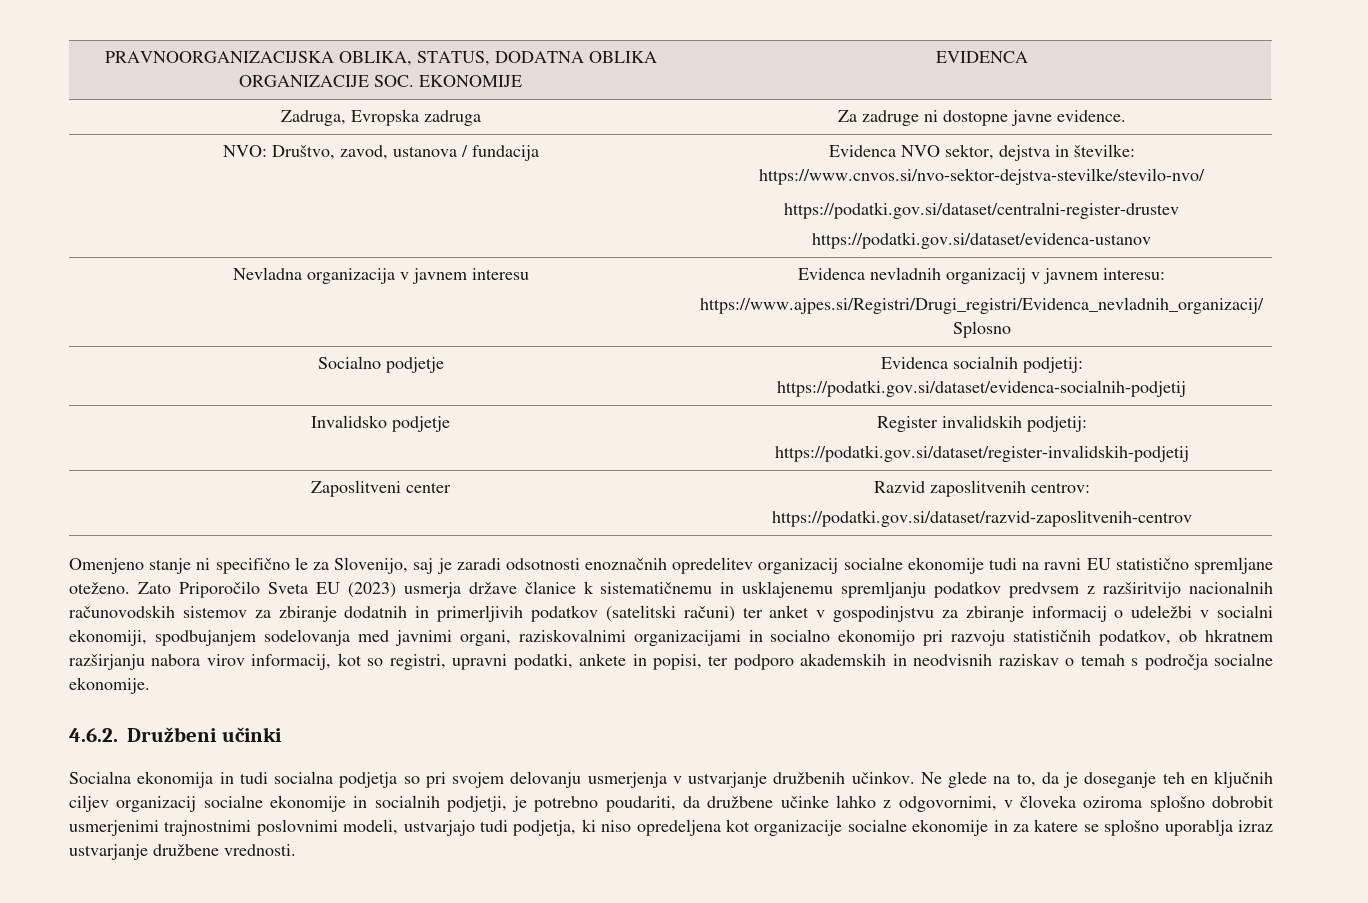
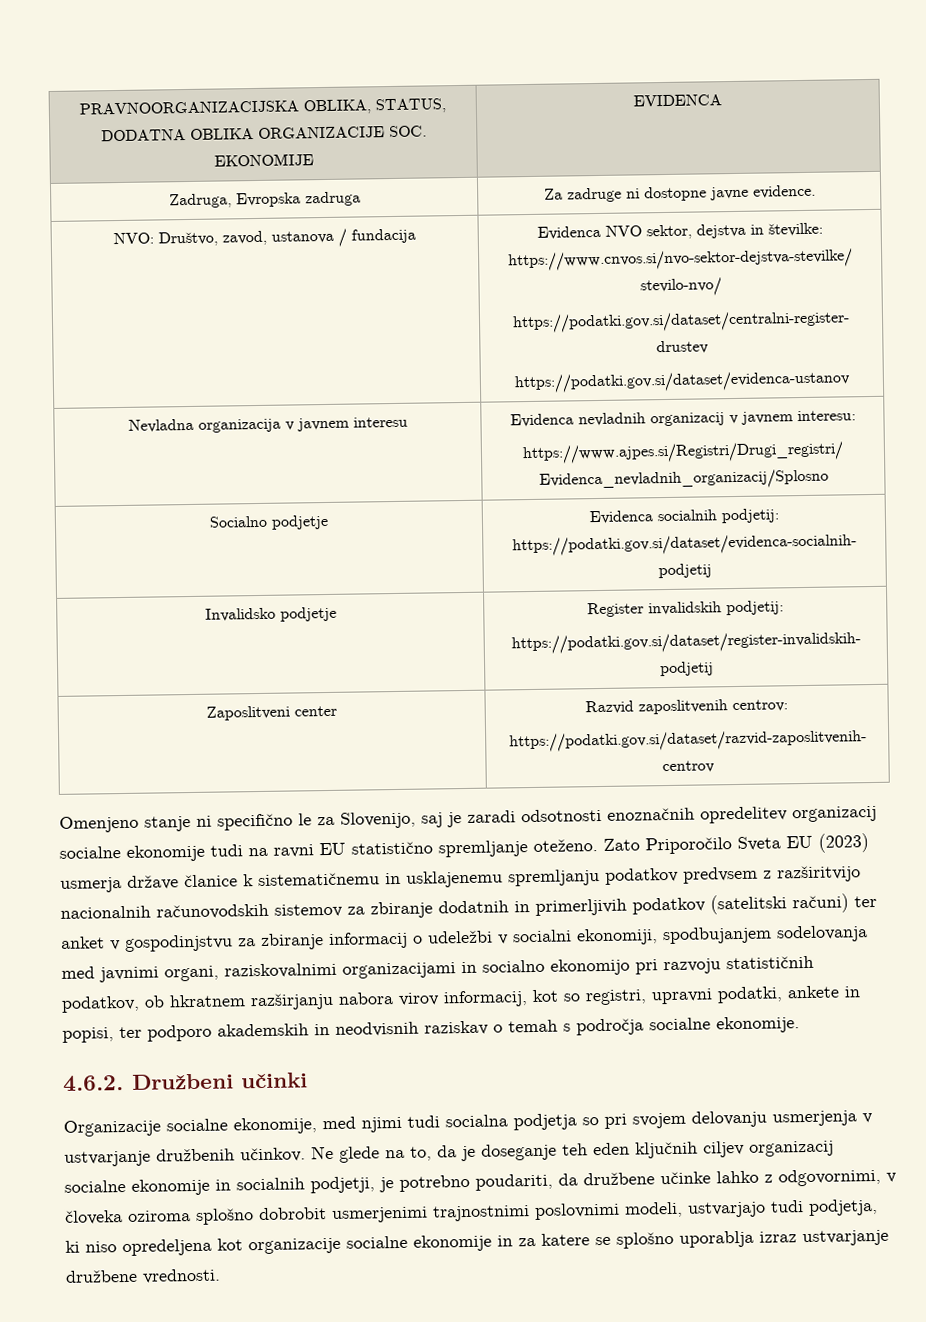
[1193,557,1273,574] spremljane -> [438,840,528,858] spremljanje
[69,771,234,788] Socialna ekonomija in -> [63,1116,402,1137] Organizacije socialne ekonomije, med njimi
[1190,776,1208,784] en -> [593,1142,630,1156] eden

